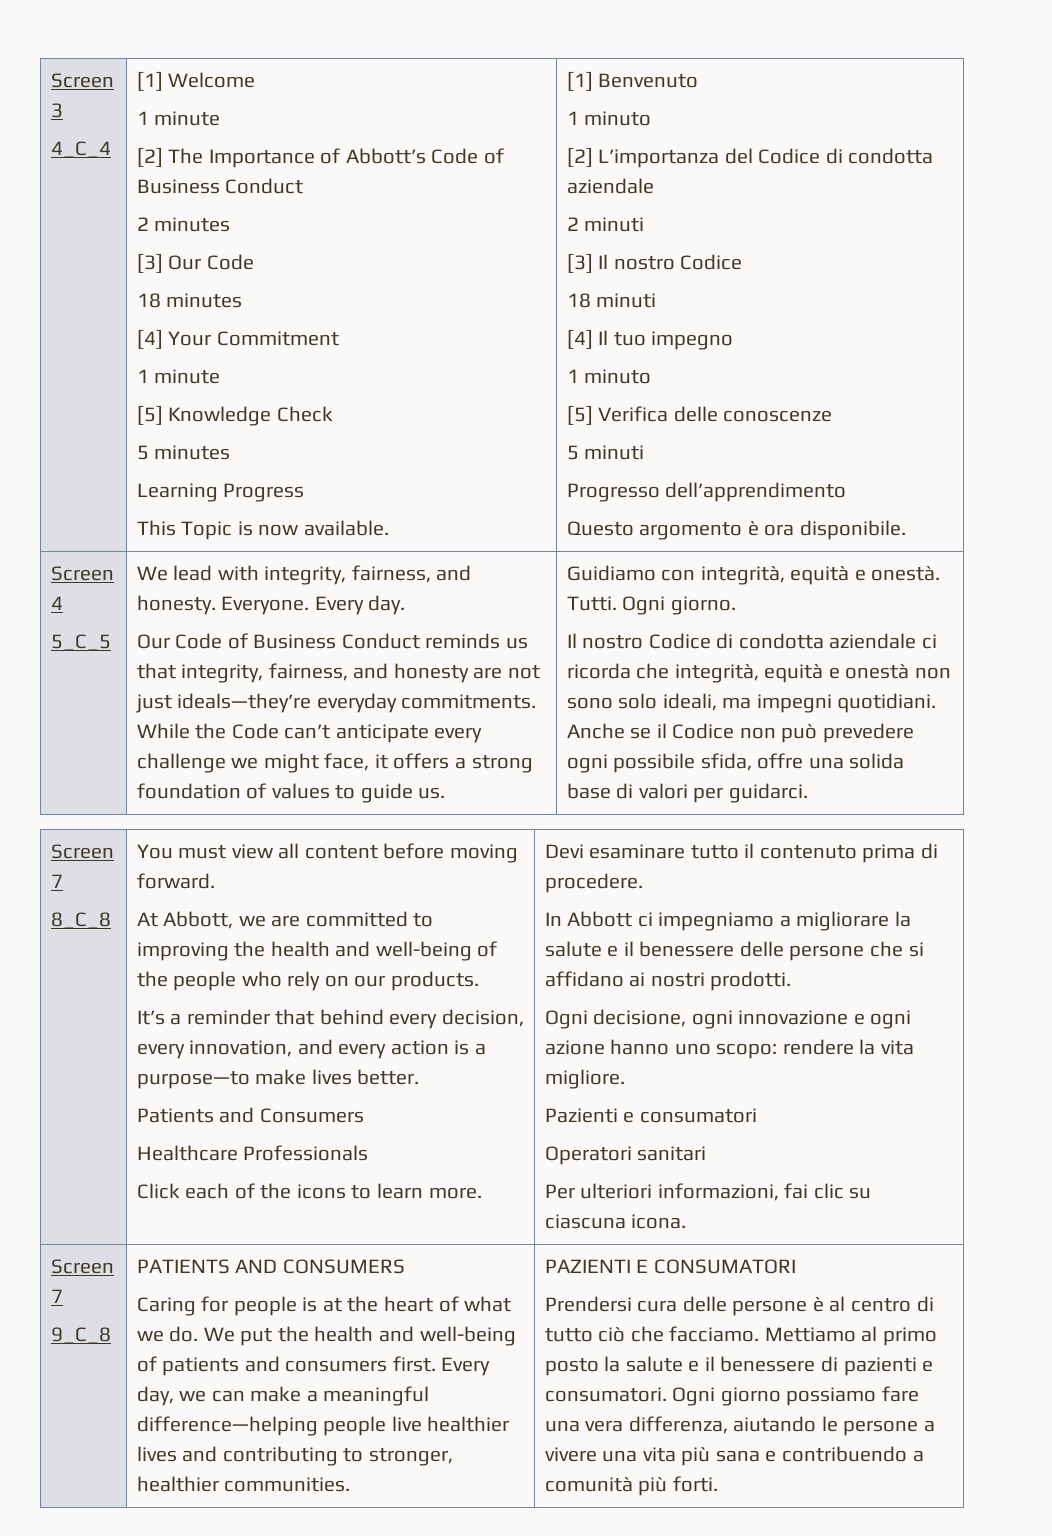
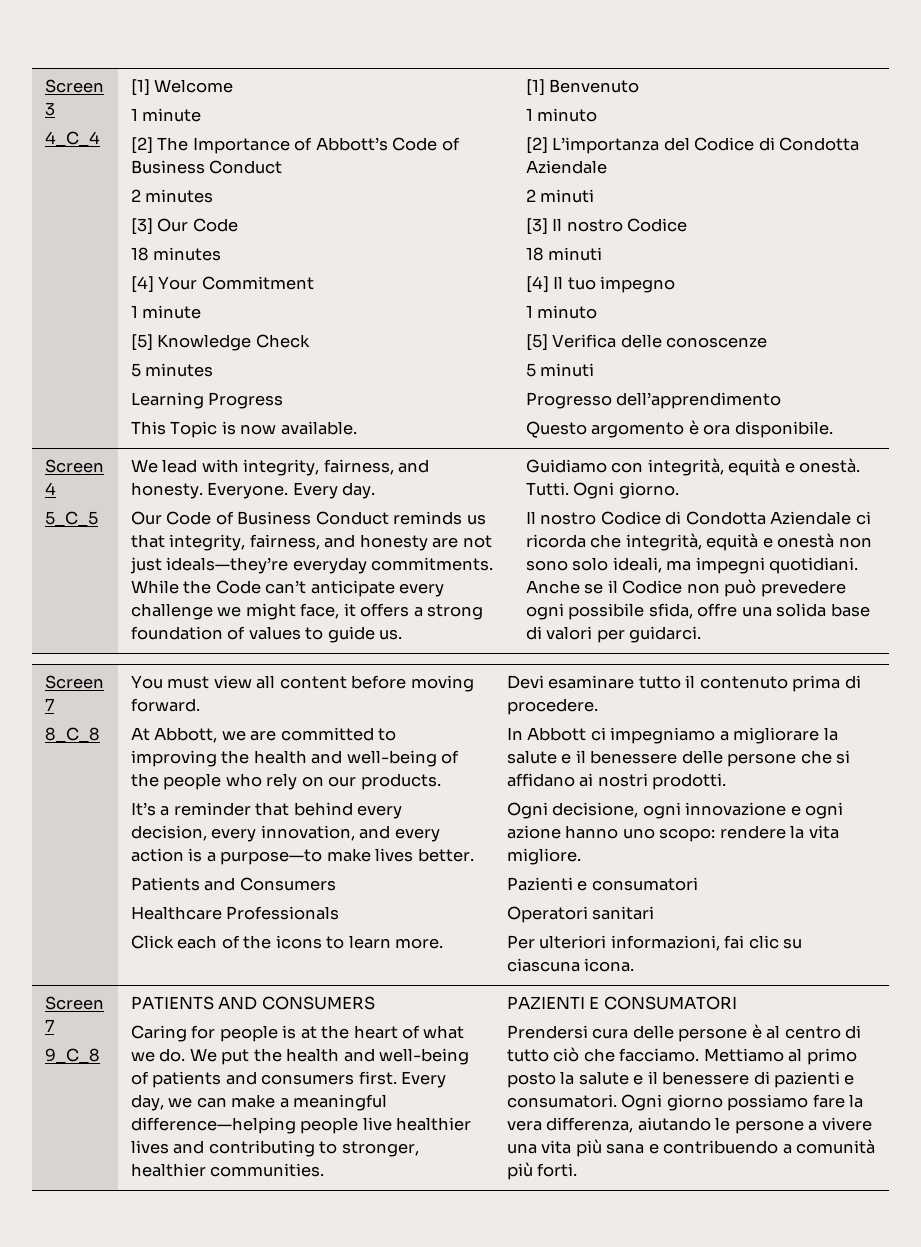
[848,148,934,164] [566,178,654,194] condotta aziendale -> [779,137,860,151] [525,160,607,174] Condotta Aziendale
[738,633,917,649] condotta aziendale -> [685,511,852,525] Condotta Aziendale
[544,1420,580,1432] una -> [849,1094,864,1108] la

